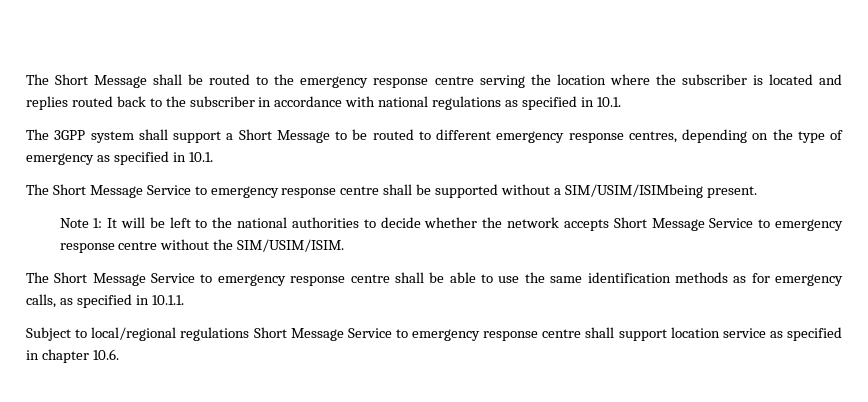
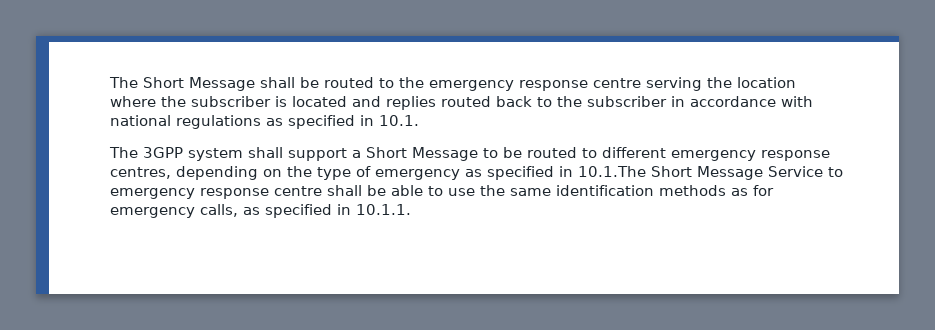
[188,152,213,162] [26,184,757,198] [59,217,844,231] [59,239,345,253] [26,272,49,283] 10.1. // The Short Message Service to emergency response centre shall be supported without a SIM/USIM/ISIMbeing present. // Note 1: It will be left to the national authorities to decide whether the network accepts Short Message Service to emergency response centre without the SIM/USIM/ISIM. // The -> [578,166,646,177] 10.1.The
[26,327,842,341] [26,349,119,363] // Subject to local/regional regulations Short Message Service to emergency response centre shall support location service as specified in chapter 10.6. -> (411, 209) none

